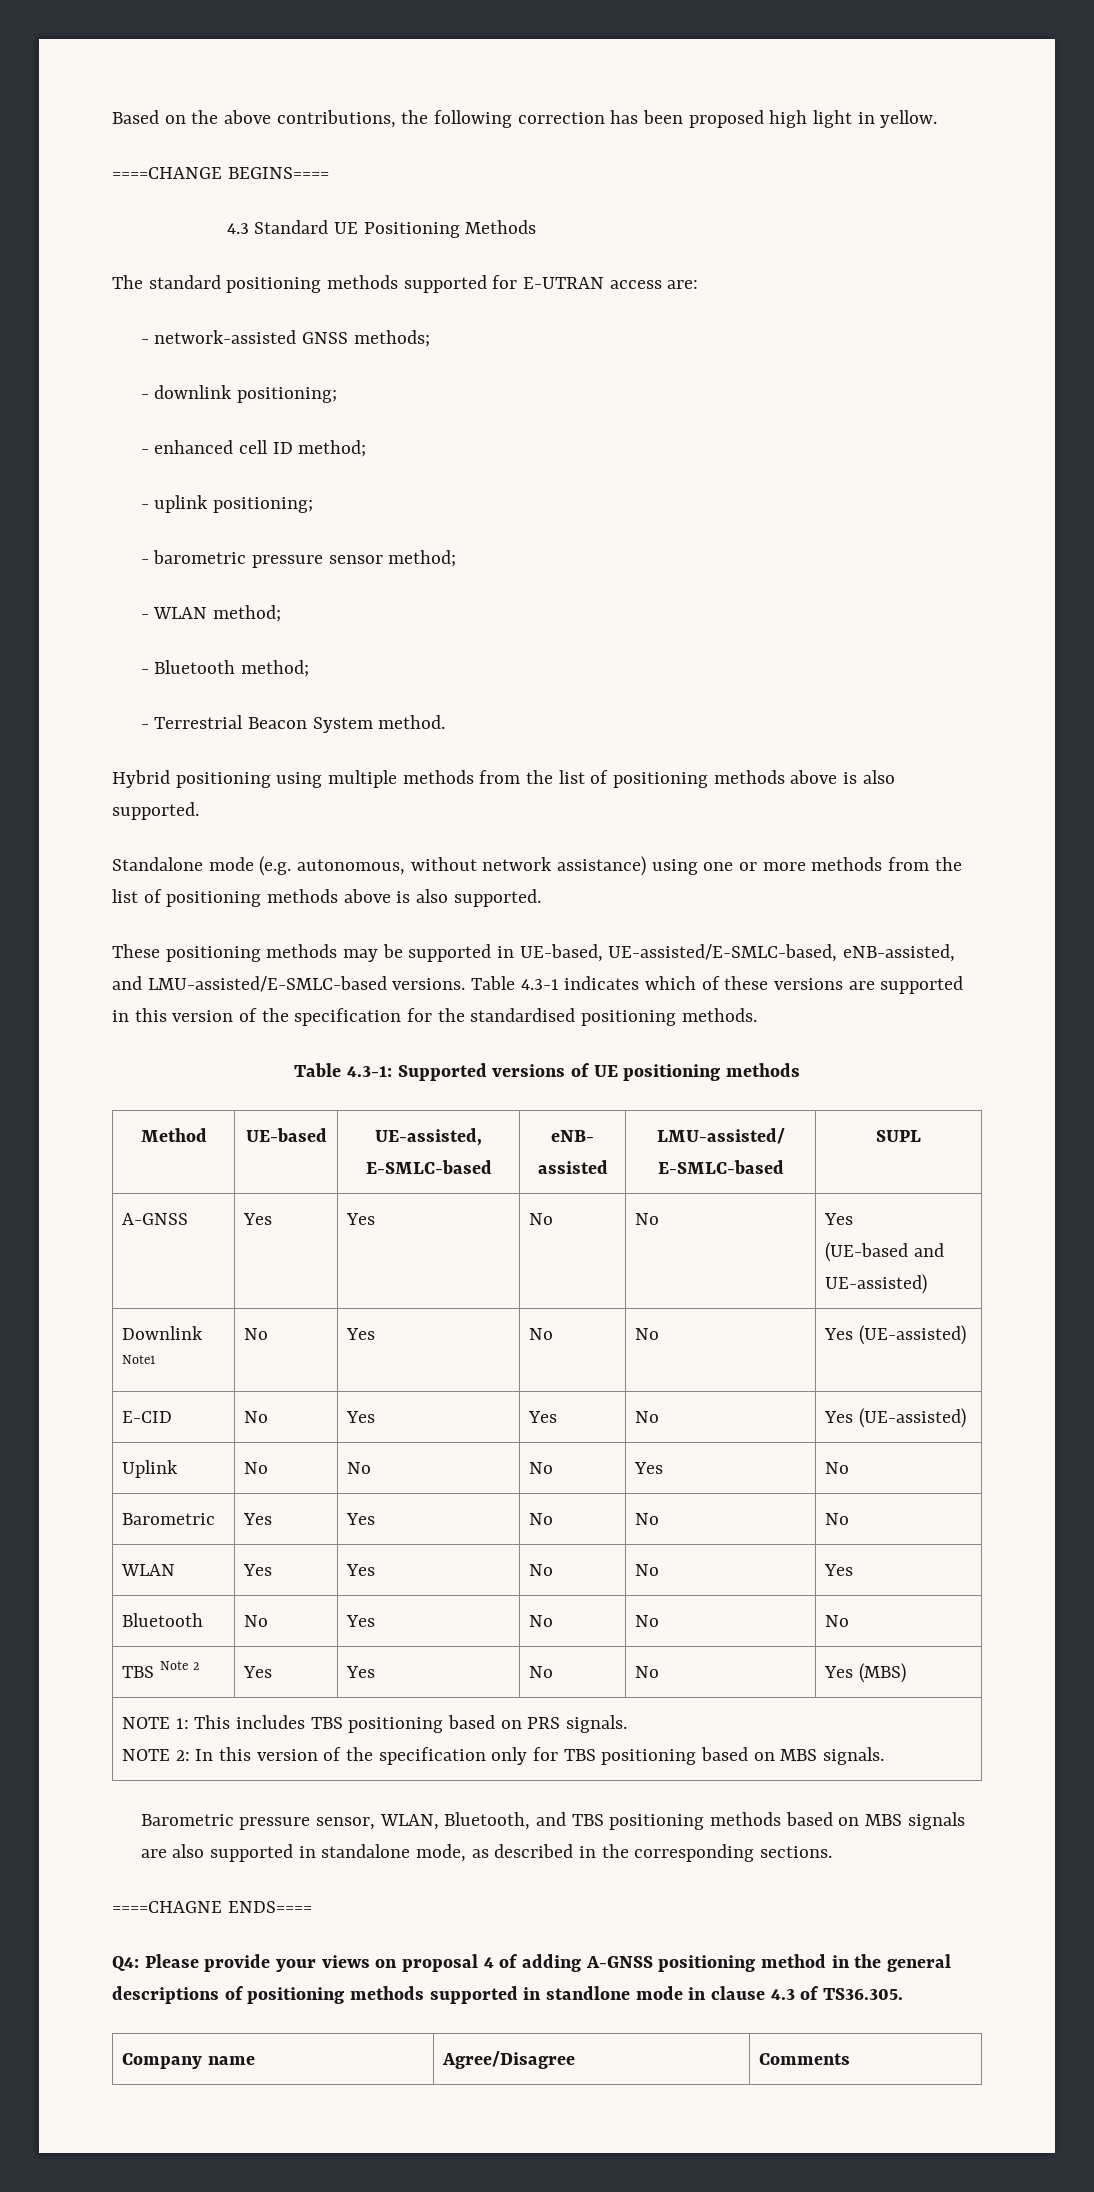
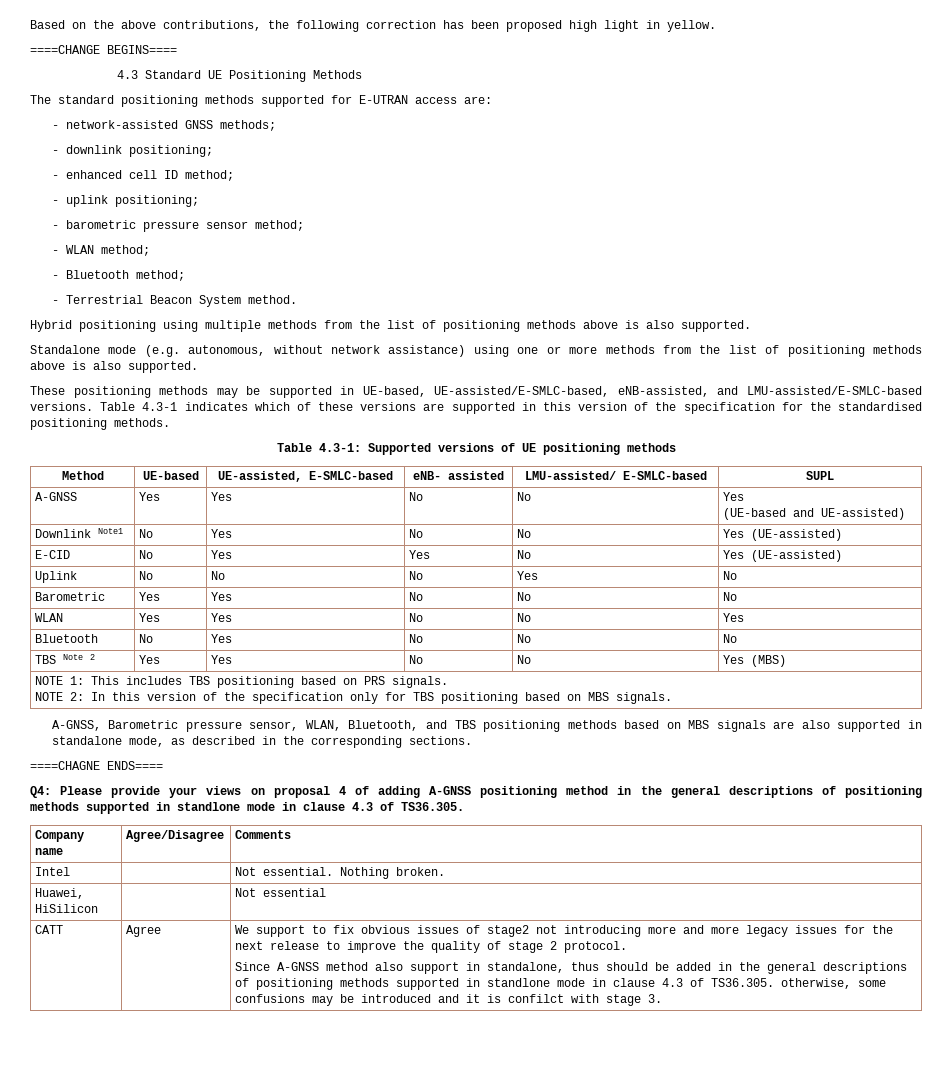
(885, 1756) none -> [51,720,101,731] A-GNSS,
(851, 2059) none -> [34,867,70,876] [234,867,445,879] [34,888,84,899] [34,904,98,913] [234,888,326,897] [34,925,63,934] [125,925,161,937] [234,925,893,937] [234,941,627,953] [234,962,907,974] [234,978,886,990] [234,994,662,1006] // Intel | | Not essential. Nothing broken. // Huawei, HiSilicon | | Not essential // CATT | Agree | We support to fix obvious issues of stage2 not introducing more and more legacy issues for the next release to improve the quality of stage 2 protocol. // Since A-GNSS method also support in standalone, thus should be added in the general descriptions of positioning methods supported in standlone mode in clause 4.3 of TS36.305. otherwise, some confusions may be introduced and it is confilct with stage 3.

